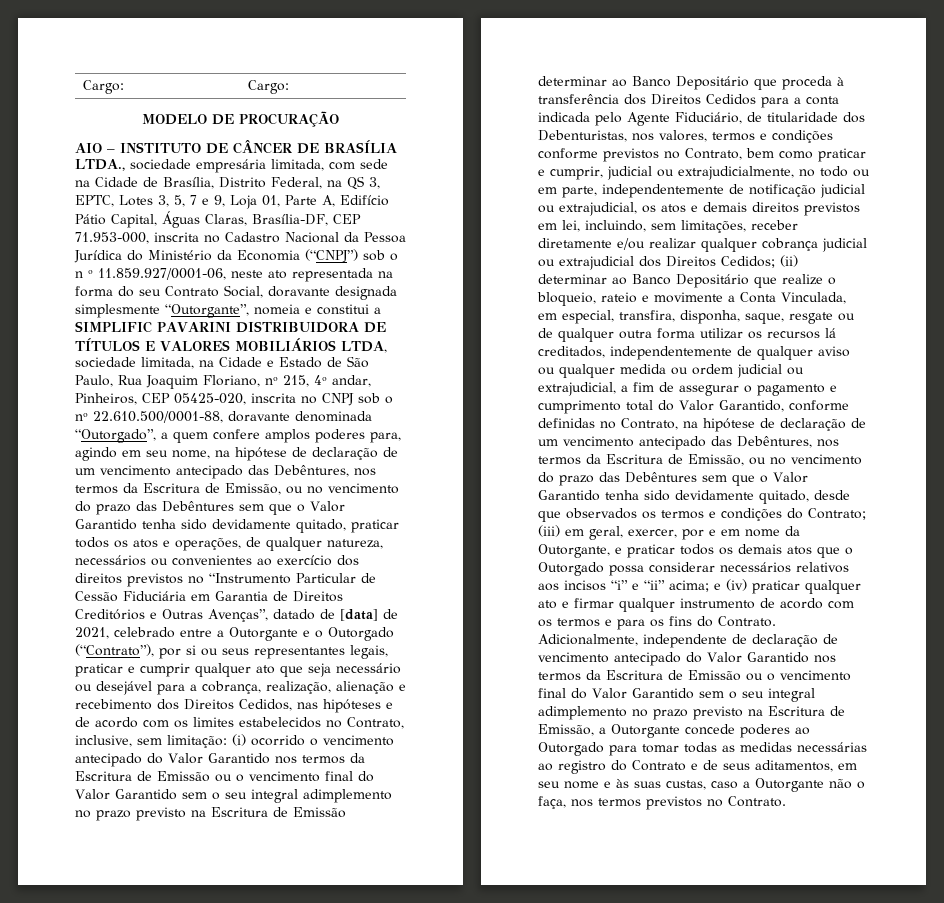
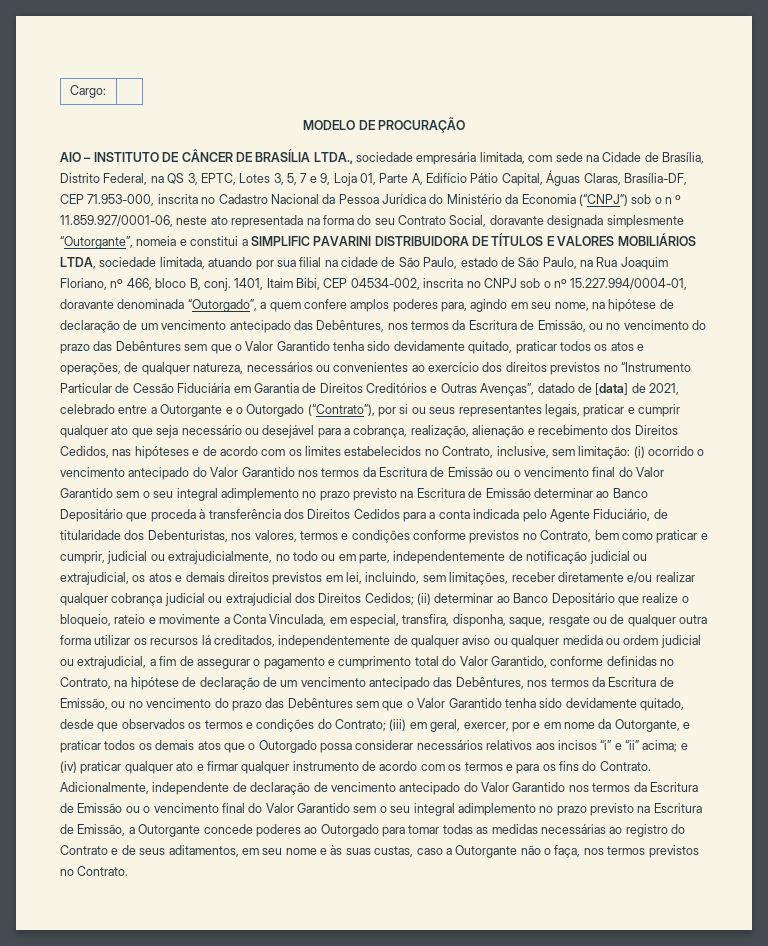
[248,80,290,94] Cargo: -> (106, 91) none
[199,356,369,368] [75,375,371,389] [75,393,246,405] na Cidade e Estado de São Paulo, Rua Joaquim Floriano, nº 215, 4º andar, Pinheiros, CEP 05425-020, -> [208,257,668,270] [60,278,420,291] atuando por sua filial na cidade de São Paulo, estado de São Paulo, na Rua Joaquim Floriano, nº 466, bloco B, conj. 1401, Itaim Bibi, CEP 04534-002,
[93,411,223,423] 22.610.500/0001-88, -> [570,278,688,290] 15.227.994/0004-01,

